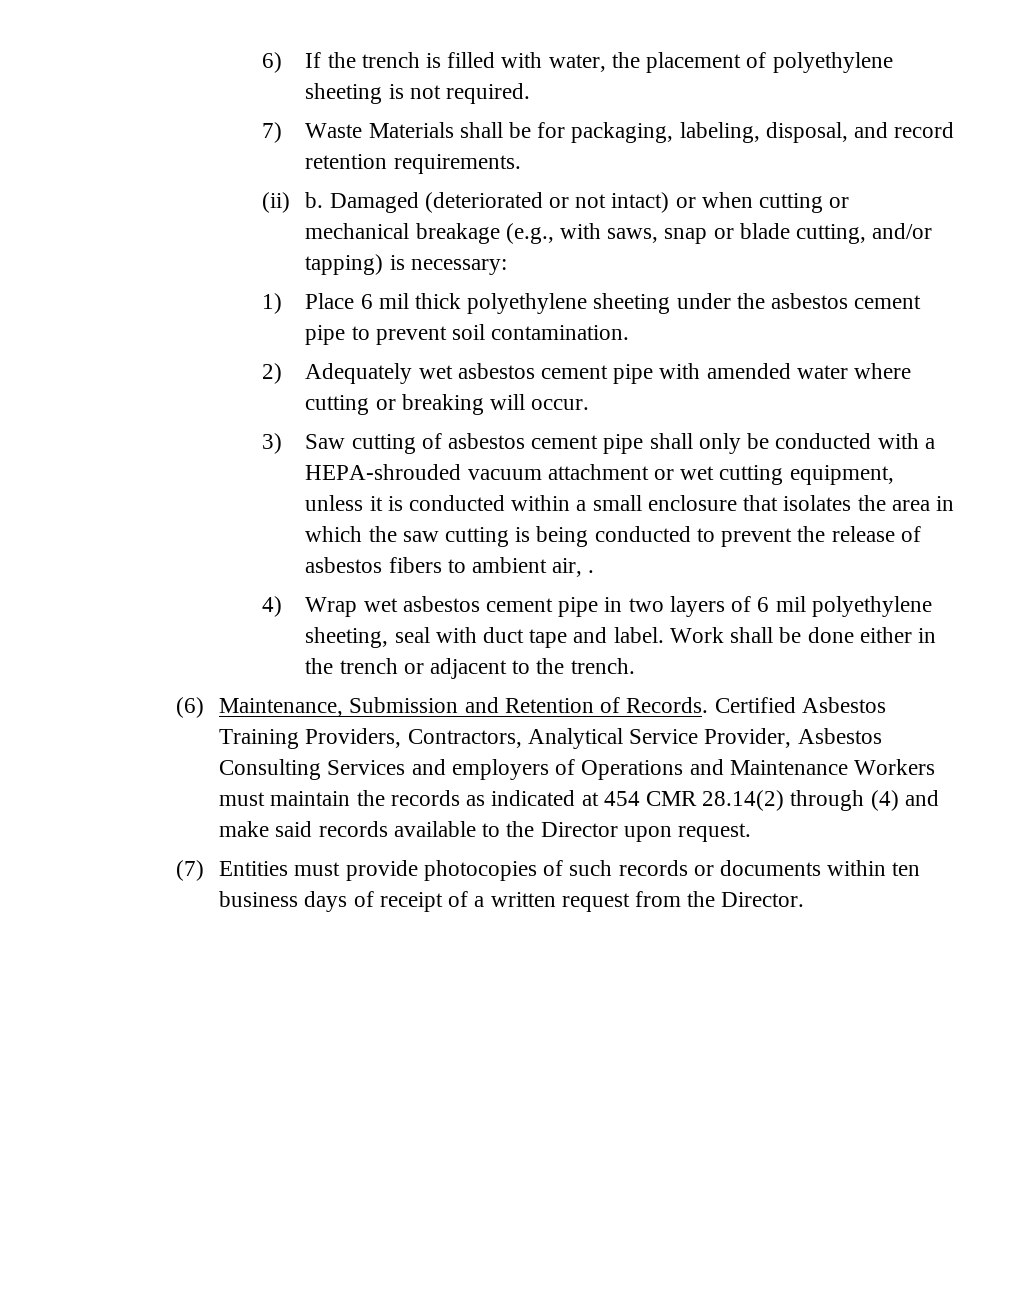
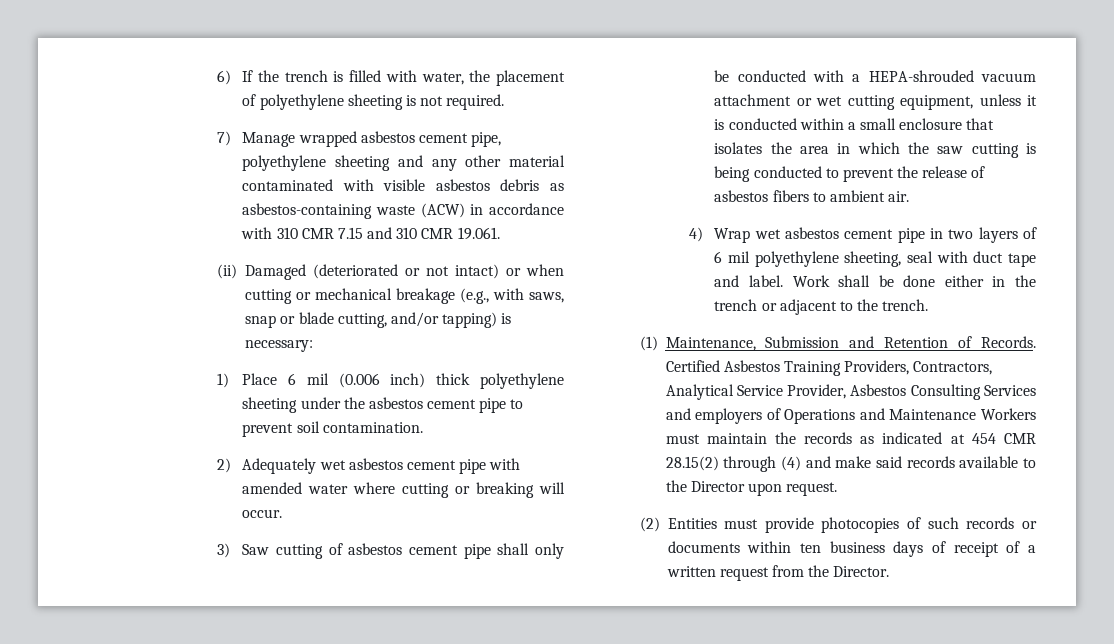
[305,122,955,143] [305,154,521,174] Waste Materials shall be for packaging, labeling, disposal, and record retention requirements. -> [242,131,502,147] [242,155,565,171] [242,179,564,191] [242,203,564,219] [241,227,500,240] Manage wrapped asbestos cement pipe, polyethylene sheeting and any other material contaminated with visible asbestos debris as asbestos-containing waste (ACW) in accordance with 310 CMR 7.15 and 310 CMR 19.061.
[305,192,324,208] b. -> (238, 271) none
(409, 301) none -> [338,373,426,388] (0.006 inch)
[552,558,595,577] air, . -> [888,191,910,202] air.
[176,697,205,718] (6) -> [639,336,658,351] (1)
[702,790,785,811] 28.14(2) -> [665,456,719,471] 28.15(2)
[176,860,205,881] (7) -> [639,517,660,532] (2)

